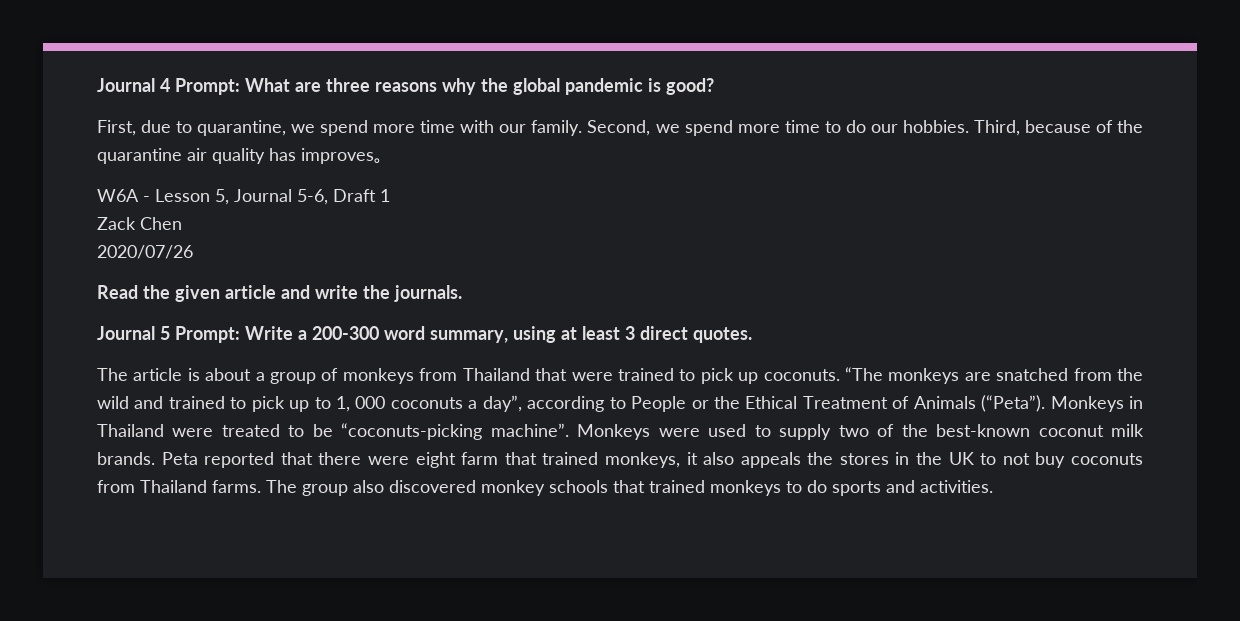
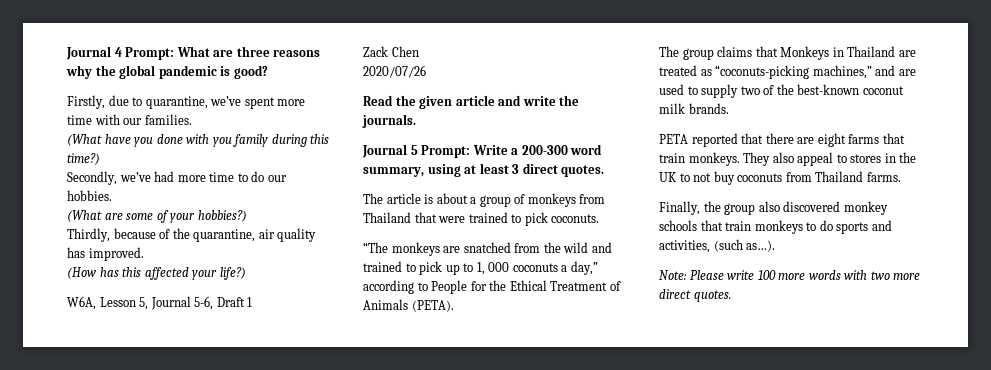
[97,120,136,136] First, -> [67,95,105,109] Firstly,
[291,120,369,136] we spend -> [210,96,275,109] we’ve spent
[531,120,733,136] family. Second, we spend -> [144,114,192,125] [67,134,330,147] [67,153,100,165] [67,171,175,185] families. // (What have you done with you family during this time?) // Secondly, we’ve had
[973,120,1020,136] Third, -> [67,210,247,223] [67,228,110,242] // (What are some of your hobbies?) // Thirdly,
[97,148,182,164] quarantine -> [193,229,256,242] quarantine,
[301,148,392,164] [97,189,150,202] improves。 // W6A - -> [88,247,144,261] [67,267,246,280] [67,296,96,310] improved. // (How has this affected your life?) // W6A,
[738,372,759,384] up -> (548, 219) none
(840, 375) none -> (600, 218) //
[482,395,522,412] day”, -> [570,261,598,275] day,”
[691,400,709,409] or -> [470,281,487,291] for
[981,395,1143,412] [97,423,700,440] (“Peta”). Monkeys in Thailand were treated to be “coconuts-picking machine”. Monkeys were -> [411,300,454,312] [659,46,916,60] [659,65,916,79] (PETA). // The group claims that Monkeys in Thailand are treated as “coconuts-picking machines,” and are
[161,452,198,465] Peta -> [659,134,688,144] // PETA
[367,452,834,468] were eight farm that trained monkeys, it also appeals the -> [797,133,905,147] [659,152,847,166] are eight farms that train monkeys. They also appeal to
[266,480,297,493] The -> [659,201,721,215] // Finally, the
[649,480,705,493] trained -> [725,221,752,231] train
[920,480,993,493] activities. -> [659,239,776,253] [659,270,921,280] [659,289,731,302] activities, (such as…). // Note: Please write 100 more words with two more direct quotes.

